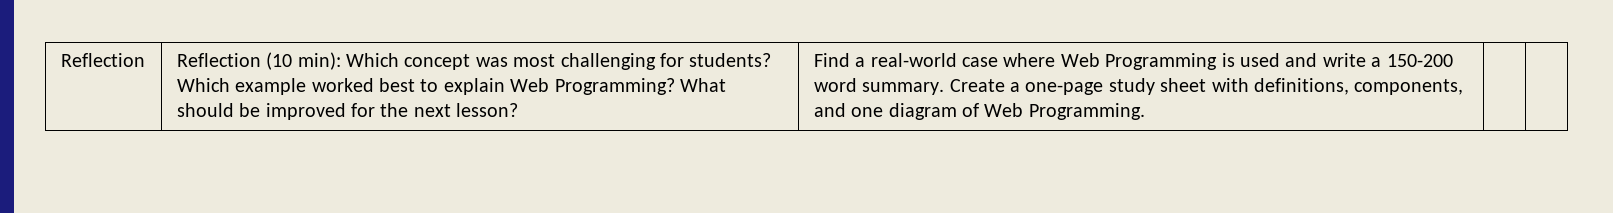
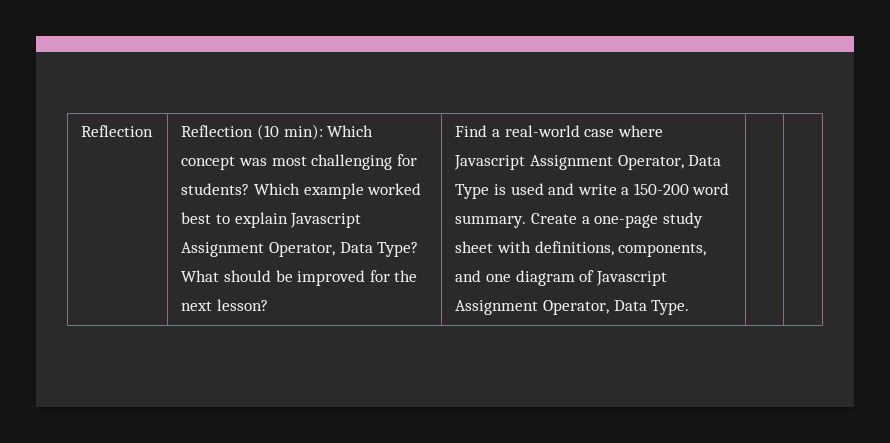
[510,78,675,95] Web Programming? -> [290,213,362,228] [181,242,419,257] Javascript Assignment Operator, Data Type?
[1060,53,1218,70] Web Programming -> [454,155,722,170] [455,184,490,199] Javascript Assignment Operator, Data Type
[984,103,1145,120] Web Programming. -> [595,271,667,286] [455,300,690,315] Javascript Assignment Operator, Data Type.

